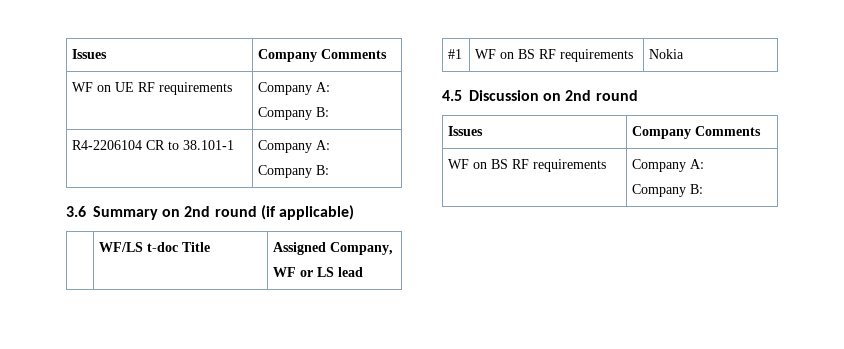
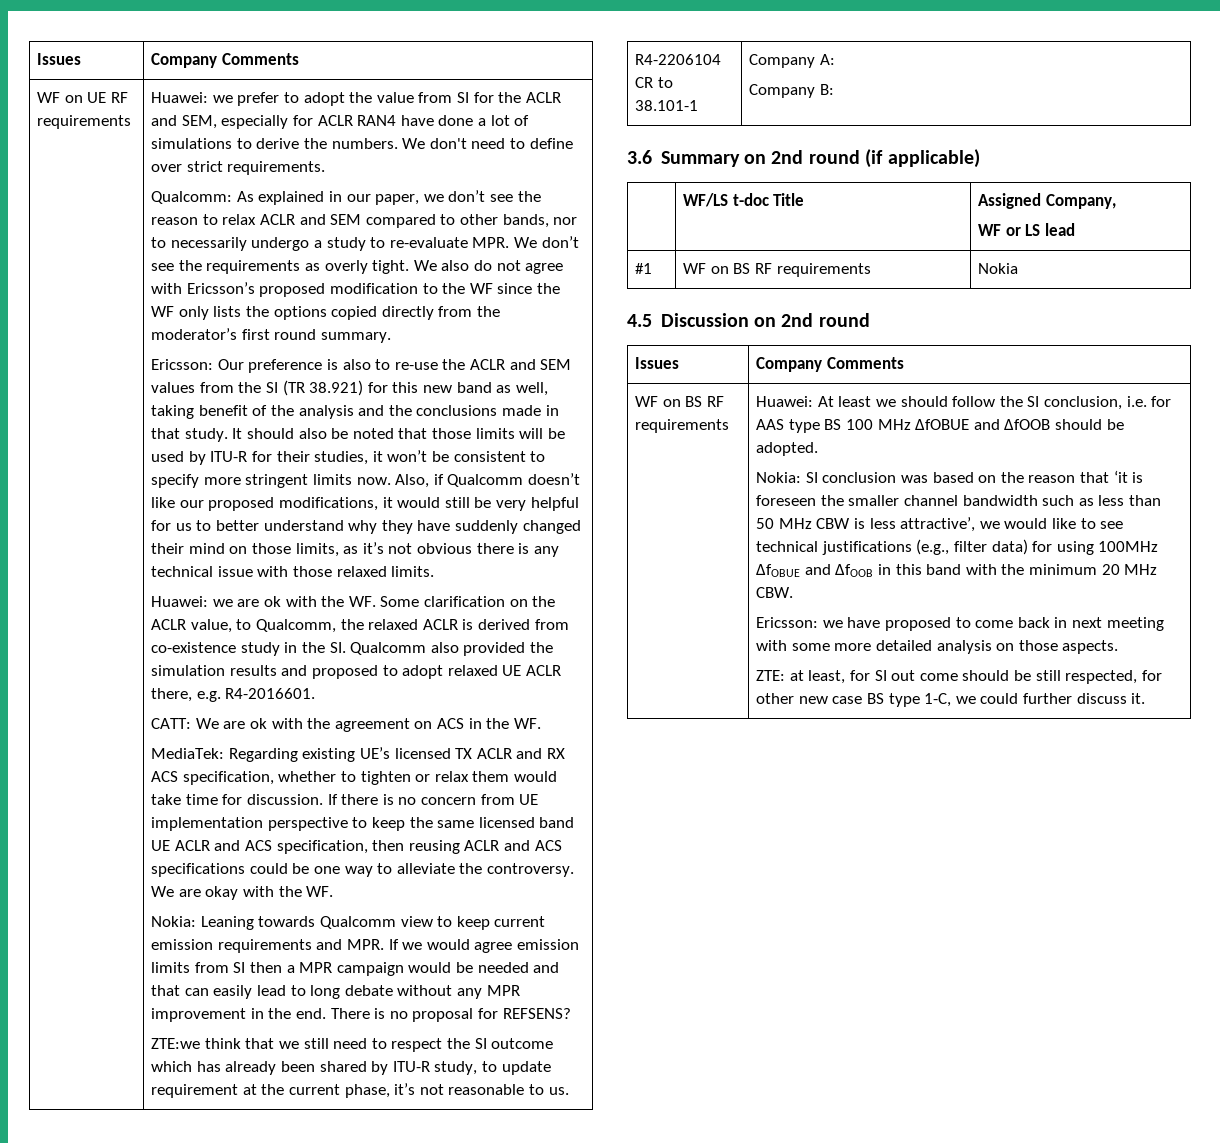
[258,82,331,95] [258,107,330,120] Company A: // Company B: -> [151,92,561,106] [151,115,530,129] [151,138,573,149] [151,161,326,175] [151,190,541,205] [151,214,578,228] [151,236,579,251] [151,260,564,274] [151,282,560,297] [151,306,500,320] [151,328,391,343] [151,359,572,373] [151,380,548,396] [151,405,559,419] [151,428,565,442] [151,450,546,465] [151,473,580,488] [151,497,579,511] [151,520,581,534] [151,542,559,557] [151,566,435,577] [151,596,556,607] [151,619,569,633] [151,642,553,656] [151,665,561,679] [151,688,316,702] [151,718,541,732] [151,747,565,762] [151,771,557,785] [151,794,539,805] [151,817,575,831] [151,840,562,854] [151,863,574,877] [151,886,334,900] [151,916,546,930] [151,939,579,953] [151,962,560,976] [151,985,520,999] [151,1008,571,1022] [151,1038,554,1052] [151,1061,551,1075] [151,1083,569,1098] Huawei: we prefer to adopt the value from SI for the ACLR and SEM, especially for ACLR RAN4 have done a lot of simulations to derive the numbers. We don't need to define over strict requirements. // Qualcomm: As explained in our paper, we don’t see the reason to relax ACLR and SEM compared to other bands, nor to necessarily undergo a study to re-evaluate MPR. We don’t see the requirements as overly tight. We also do not agree with Ericsson’s proposed modification to the WF since the WF only lists the options copied directly from the moderator’s first round summary. // Ericsson: Our preference is also to re-use the ACLR and SEM values from the SI (TR 38.921) for this new band as well, taking benefit of the analysis and the conclusions made in that study. It should also be noted that those limits will be used by ITU-R for their studies, it won’t be consistent to specify more stringent limits now. Also, if Qualcomm doesn’t like our proposed modifications, it would still be very helpful for us to better understand why they have suddenly changed their mind on those limits, as it’s not obvious there is any technical issue with those relaxed limits. // Huawei: we are ok with the WF. Some clarification on the ACLR value, to Qualcomm, the relaxed ACLR is derived from co-existence study in the SI. Qualcomm also provided the simulation results and proposed to adopt relaxed UE ACLR there, e.g. R4-2016601. // CATT: We are ok with the agreement on ACS in the WF. // MediaTek: Regarding existing UE’s licensed TX ACLR and RX ACS specification, whether to tighten or relax them would take time for discussion. If there is no concern from UE implementation perspective to keep the same licensed band UE ACLR and ACS specification, then reusing ACLR and ACS specifications could be one way to alleviate the controversy. We are okay with the WF. // Nokia: Leaning towards Qualcomm view to keep current emission requirements and MPR. If we would agree emission limits from SI then a MPR campaign would be needed and that can easily lead to long debate without any MPR improvement in the end. There is no proposal for REFSENS? // ZTE:we think that we still need to respect the SI outcome which has already been shared by ITU-R study, to update requirement at the current phase, it’s not reasonable to us.
[632,159,705,172] [632,184,704,197] Company A: // Company B: -> [756,396,1172,410] [756,419,1124,433] [756,442,819,456] [756,470,1144,483] [756,495,1161,506] [756,517,1124,532] [756,539,1159,555] [756,564,1158,577] [756,587,794,598] [756,617,1164,631] [756,640,1119,654] [756,670,1162,684] [756,693,1146,707] Huawei: At least we should follow the SI conclusion, i.e. for AAS type BS 100 MHz ΔfOBUE and ΔfOOB should be adopted. // Nokia: SI conclusion was based on the reason that ‘it is foreseen the smaller channel bandwidth such as less than 50 MHz CBW is less attractive’, we would like to see technical justifications (e.g., filter data) for using 100MHz ΔfOBUE and ΔfOOB in this band with the minimum 20 MHz CBW. // Ericsson: we have proposed to come back in next meeting with some more detailed analysis on those aspects. // ZTE: at least, for SI out come should be still respected, for other new case BS type 1-C, we could further discuss it.

